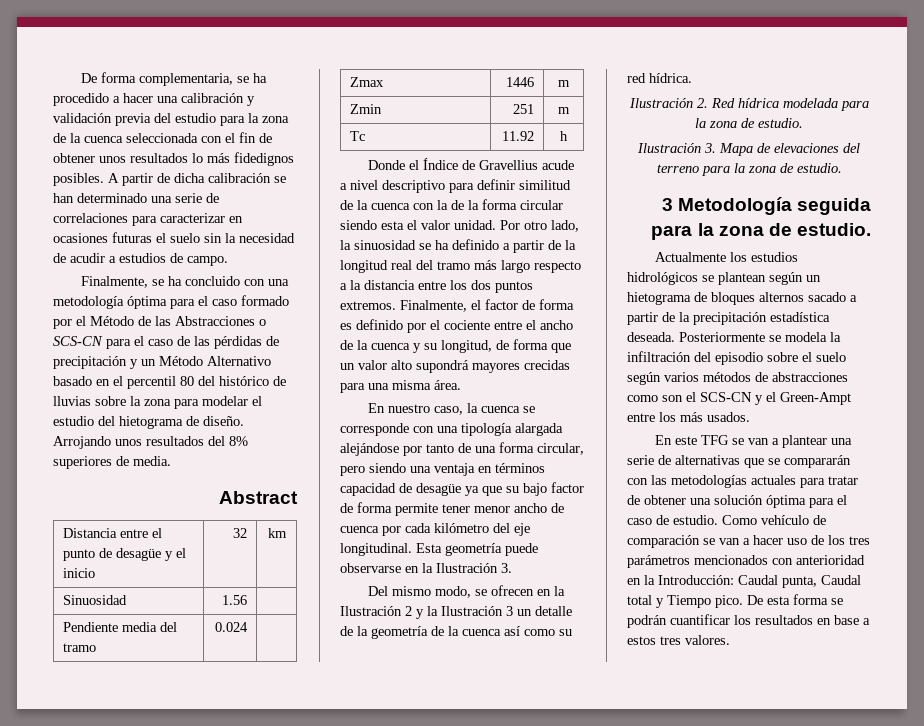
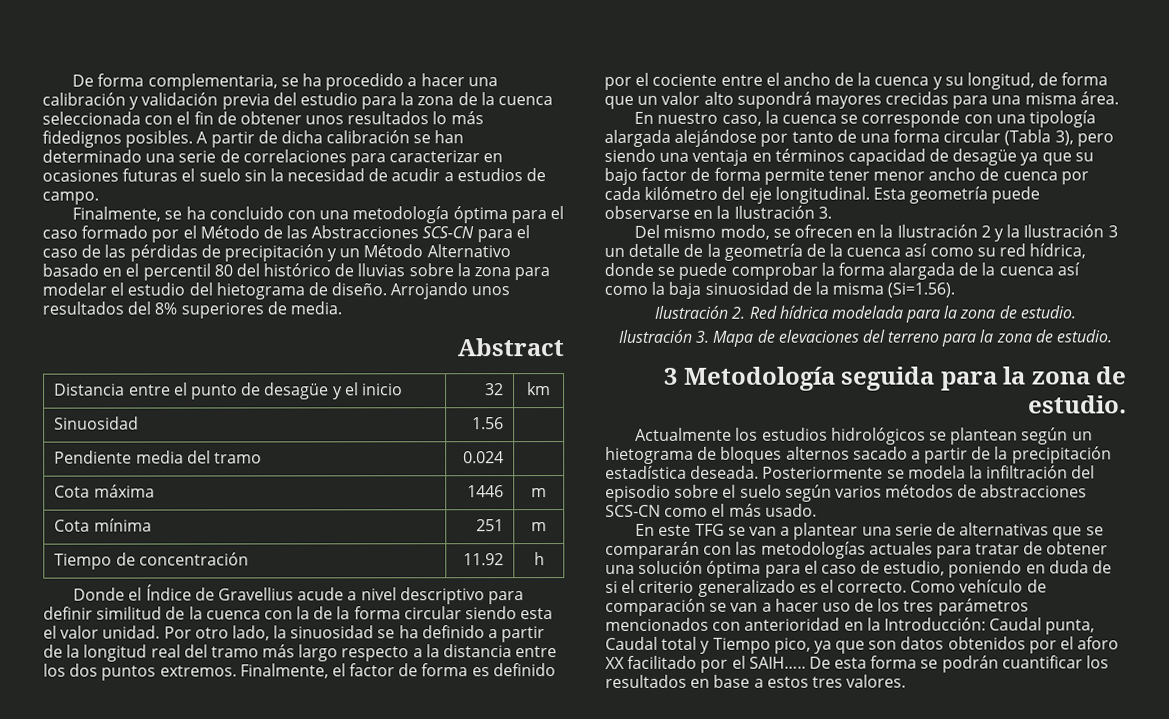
[259,319,266,326] o -> (420, 232) none
[350,77,385,87] Zmax -> [54,484,155,498] Cota máxima
[350,104,383,114] Zmin -> [54,518,152,532] Cota mínima
[350,131,366,141] Tc -> [54,552,249,570] Tiempo de concentración
[537,443,584,455] circular, -> [943,129,1074,146] circular (Tabla 3),
[649,73,692,83] hídrica. -> [1029,243,1087,259] [604,262,1080,280] [604,281,956,299] hídrica, donde se puede comprobar la forma alargada de la cuenca así como la baja sinuosidad de la misma (Si=1.56).
[627,392,851,405] [627,412,750,422] como son el SCS-CN y el Green-Ampt entre los más usados. -> [605,503,817,517] SCS-CN como el más usado.
[673,515,718,525] estudio. -> [883,560,1113,578] [605,579,908,597] estudio, poniendo en duda de si el criterio generalizado es el correcto.
[715,595,743,608] pico. -> [773,636,1120,654] [605,655,806,673] pico, ya que son datos obtenidos por el aforo XX facilitado por el SAIH…..

